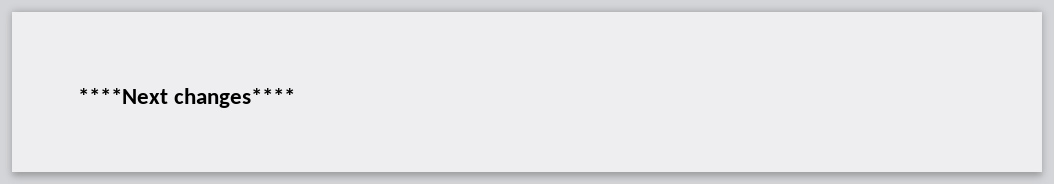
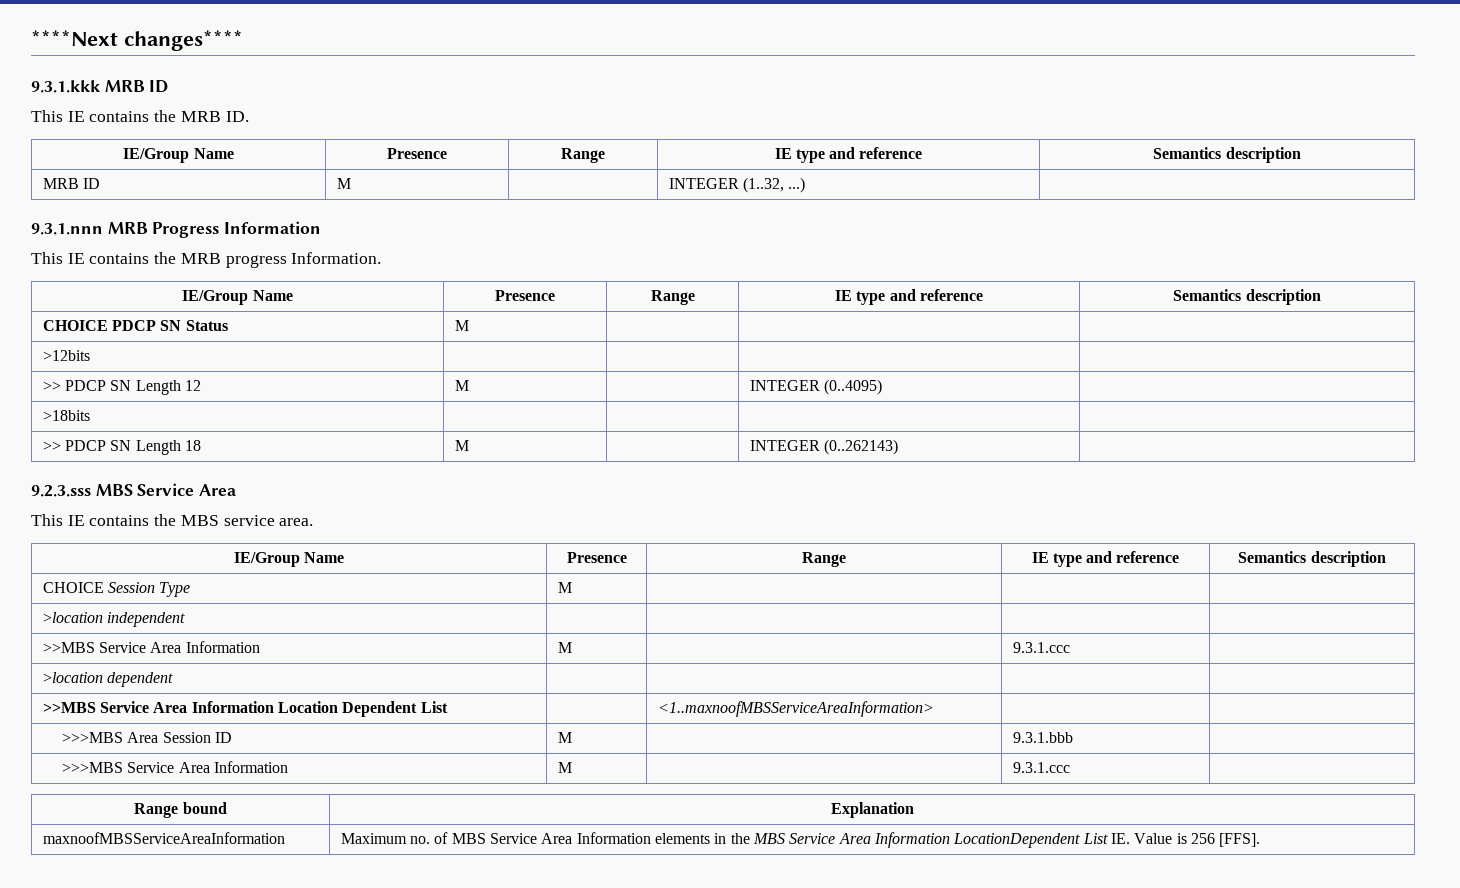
(296, 98) none -> [31,80,169,93] [31,110,249,122] [123,148,234,163] [387,148,447,159] [561,148,605,163] [774,147,923,163] [1153,147,1301,163] [42,178,101,189] [336,178,351,189] [668,177,806,193] [31,221,322,238] [31,252,382,268] [182,290,293,305] [495,290,555,301] [650,290,695,305] [835,289,983,305] [1173,289,1321,305] [42,320,228,331] [454,320,469,331] [42,350,90,361] [42,380,202,395] [454,380,469,391] [749,379,883,395] [42,410,90,421] [42,440,202,455] [454,440,469,451] [749,439,899,455] [31,483,237,497] [31,514,314,526] [233,552,345,567] [566,552,627,563] [802,552,846,567] [1031,551,1180,567] [1238,551,1386,567] [42,582,191,597] [557,582,572,593] [42,612,186,627] [42,641,260,653] [557,642,572,653] [1012,642,1070,653] [42,672,174,687] [42,701,448,717] [657,701,934,717] [61,732,232,743] [557,732,572,743] [1012,732,1073,743] [61,761,288,773] [557,762,572,773] [1012,762,1070,773] [134,802,227,818] [830,802,914,818] [42,832,285,844] [340,832,1261,848] // 9.3.1.kkk MRB ID // This IE contains the MRB ID. // IE/Group Name | Presence | Range | IE type and reference | Semantics description // MRB ID | M | | INTEGER (1..32, ...) | // 9.3.1.nnn MRB Progress Information // This IE contains the MRB progress Information. // IE/Group Name | Presence | Range | IE type and reference | Semantics description // CHOICE PDCP SN Status | M | | | // >12bits | | | | // >> PDCP SN Length 12 | M | | INTEGER (0..4095) | // >18bits | | | | // >> PDCP SN Length 18 | M | | INTEGER (0..262143) | // 9.2.3.sss MBS Service Area // This IE contains the MBS service area. // IE/Group Name | Presence | Range | IE type and reference | Semantics description // CHOICE Session Type | M | | | // >location independent | | | | // >>MBS Service Area Information | M | | 9.3.1.ccc | // >location dependent | | | | // >>MBS Service Area Information Location Dependent List | | <1..maxnoofMBSServiceAreaInformation> | | // >>>MBS Area Session ID | M | | 9.3.1.bbb | // >>>MBS Service Area Information | M | | 9.3.1.ccc | // Range bound | Explanation // maxnoofMBSServiceAreaInformation | Maximum no. of MBS Service Area Information elements in the MBS Service Area Information LocationDependent List IE. Value is 256 [FFS].

